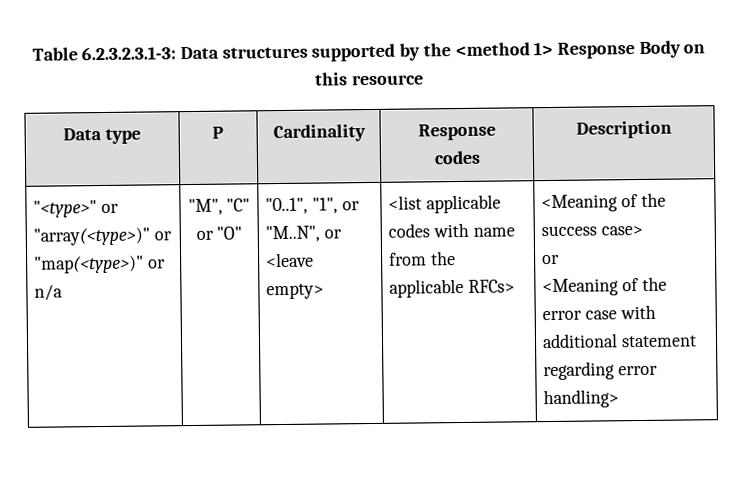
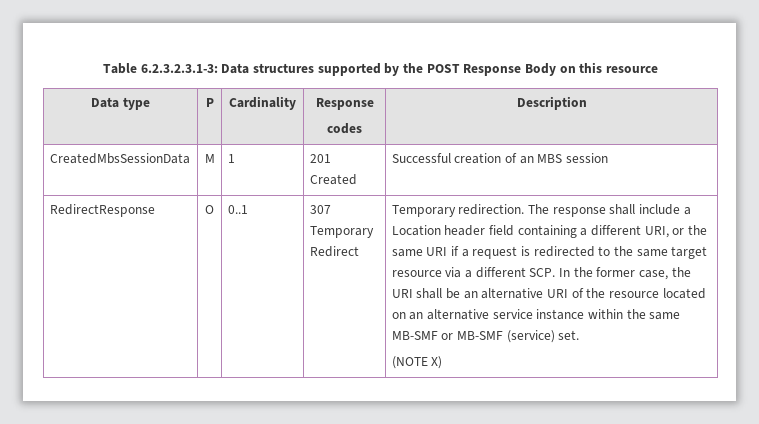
[454,41,554,57] <method 1> -> [426,64,460,73] POST
[33,200,119,218] [33,227,172,246] [34,255,166,274] [34,284,64,301] [187,198,251,216] [195,226,243,240] [265,197,360,215] [265,225,342,243] [266,252,315,268] [266,283,325,300] [388,194,501,214] [388,222,515,238] [389,251,456,266] [389,278,515,298] [541,192,666,213] [541,225,643,237] [542,254,561,265] [542,276,667,297] [542,304,656,321] [542,333,697,349] [543,361,658,381] [543,389,620,409] "<type>" or "array(<type>)" or "map(<type>)" or n/a | "M", "C" or "O" | "0..1", "1", or "M..N", or <leave empty> | <list applicable codes with name from the applicable RFCs> | <Meaning of the success case> // or // <Meaning of the error case with additional statement regarding error handling> -> [49,153,190,164] [204,154,215,163] [227,154,235,163] [309,154,331,163] [309,174,357,185] [391,153,608,164] [49,204,155,217] [205,205,214,214] [227,205,248,214] [309,205,331,214] [309,226,374,238] [309,246,359,257] [391,204,691,217] [391,225,707,238] [391,246,708,259] [391,267,691,280] [391,288,706,299] [391,309,681,320] [391,330,580,343] [391,356,443,369] CreatedMbsSessionData | M | 1 | 201 Created | Successful creation of an MBS session // RedirectResponse | O | 0..1 | 307 Temporary Redirect | Temporary redirection. The response shall include a Location header field containing a different URI, or the same URI if a request is redirected to the same target resource via a different SCP. In the former case, the URI shall be an alternative URI of the resource located on an alternative service instance within the same MB-SMF or MB-SMF (service) set. // (NOTE X)

